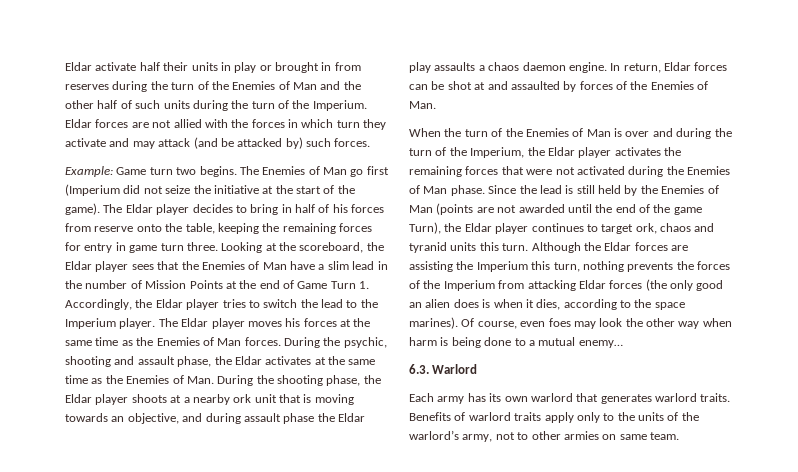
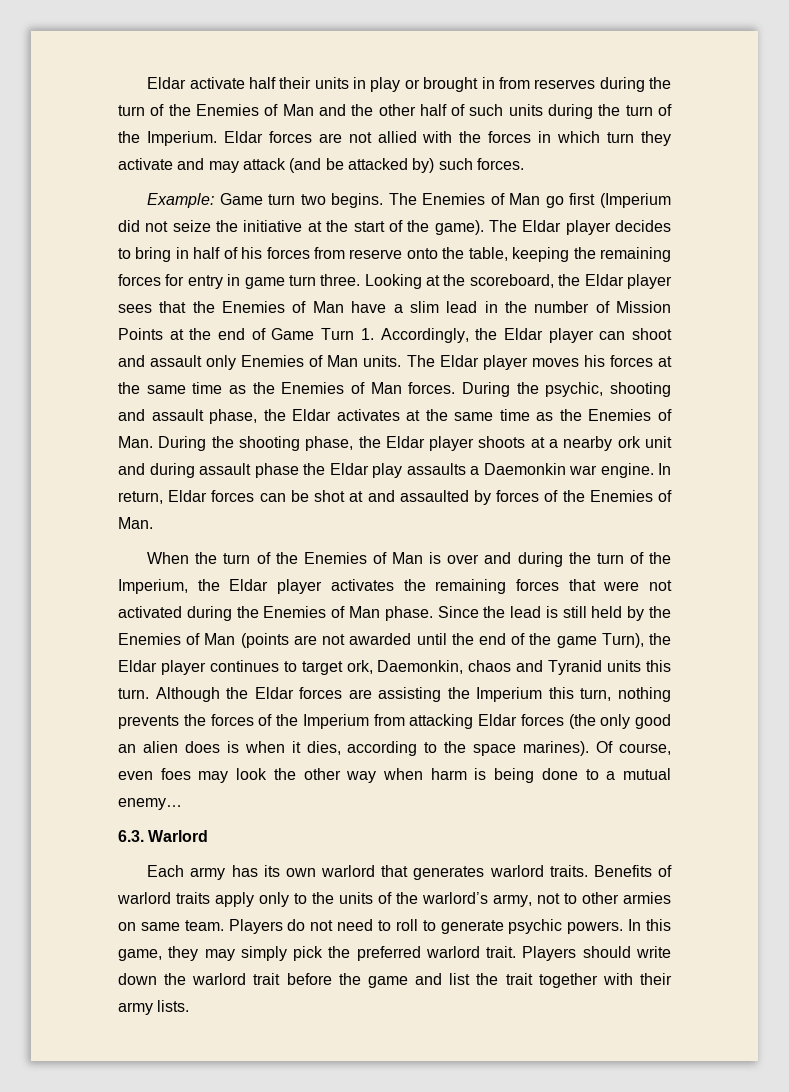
[222,299,378,308] [65,318,156,329] tries to switch the lead to the Imperium player. -> [599,328,672,340] [118,355,402,370] can shoot and assault only Enemies of Man units.
[279,394,354,405] [65,413,179,424] that is moving towards an objective, -> (673, 442) none
[488,62,566,71] chaos daemon -> [483,463,597,475] Daemonkin war
(657, 228) none -> [377,660,464,674] Daemonkin,
[409,242,447,253] tyranid -> [548,660,603,675] Tyranid
(679, 436) none -> [228,919,671,934] [118,946,671,961] [118,973,672,988] [118,1000,190,1015] Players do not need to roll to generate psychic powers. In this game, they may simply pick the preferred warlord trait. Players should write down the warlord trait before the game and list the trait together with their army lists.

